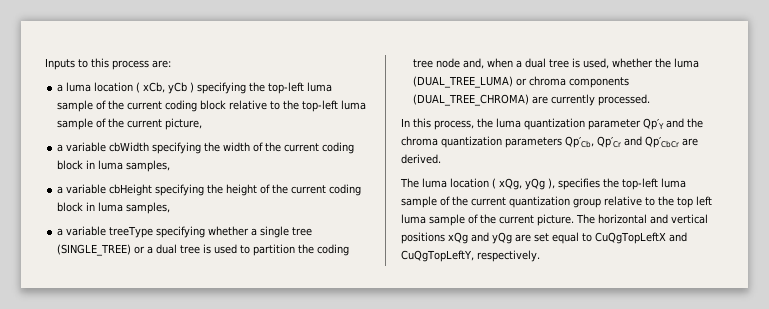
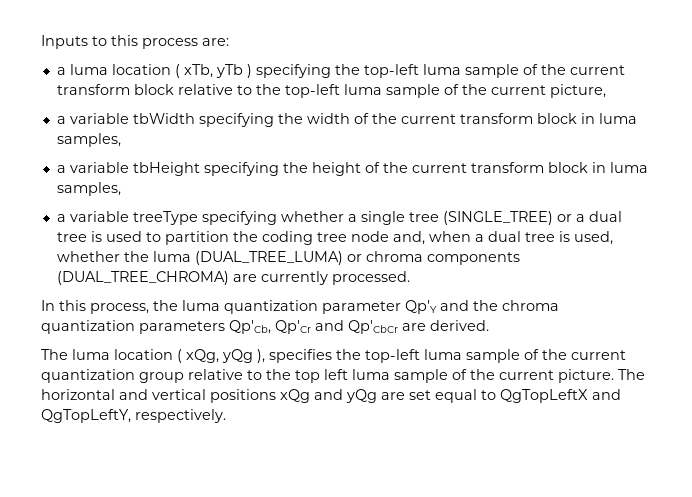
[143,82,188,94] xCb, yCb -> [183,64,243,78] xTb, yTb
[165,100,198,112] coding -> [56,84,130,95] transform
[109,142,150,152] cbWidth -> [132,113,195,124] tbWidth
[322,142,355,154] [57,160,171,172] [57,184,153,196] coding block in luma samples, // a variable cbHeight -> [459,113,637,124] [56,133,121,147] [56,162,200,176] transform block in luma samples, // a variable tbHeight
[329,184,362,196] coding -> [470,162,544,173] transform
[595,232,687,244] [401,250,474,262] CuQgTopLeftX and CuQgTopLeftY, -> [500,389,621,403] [41,409,131,423] QgTopLeftX and QgTopLeftY,

